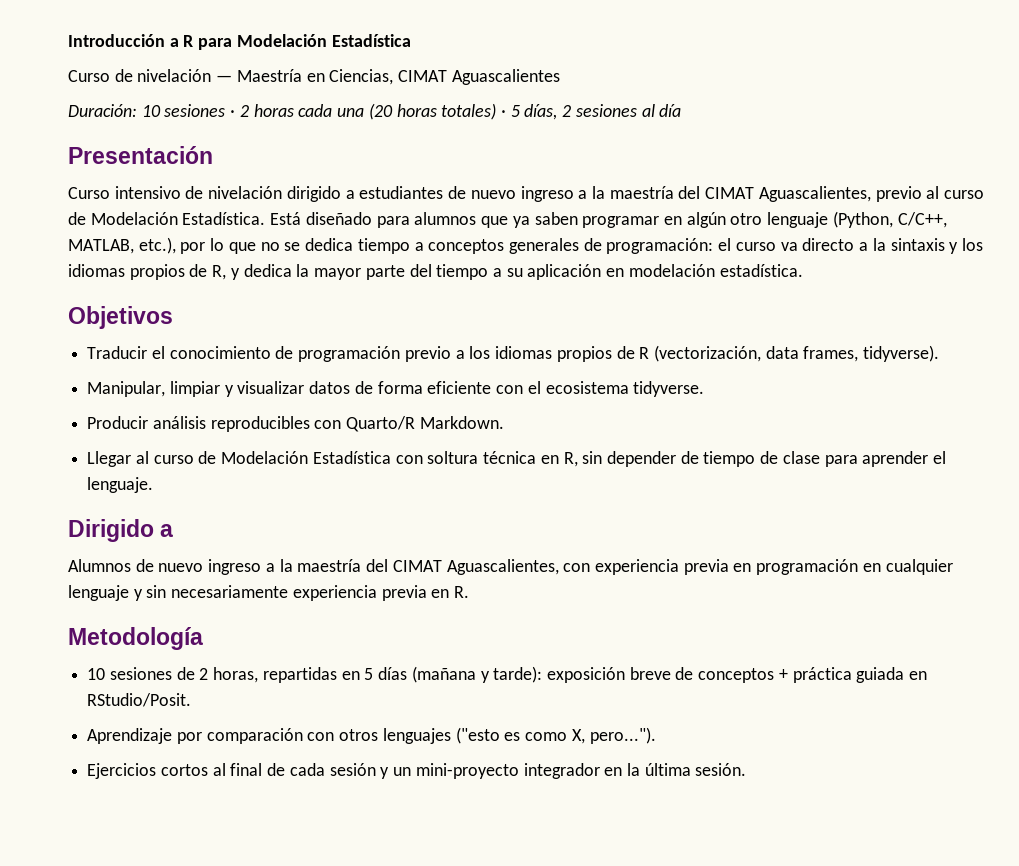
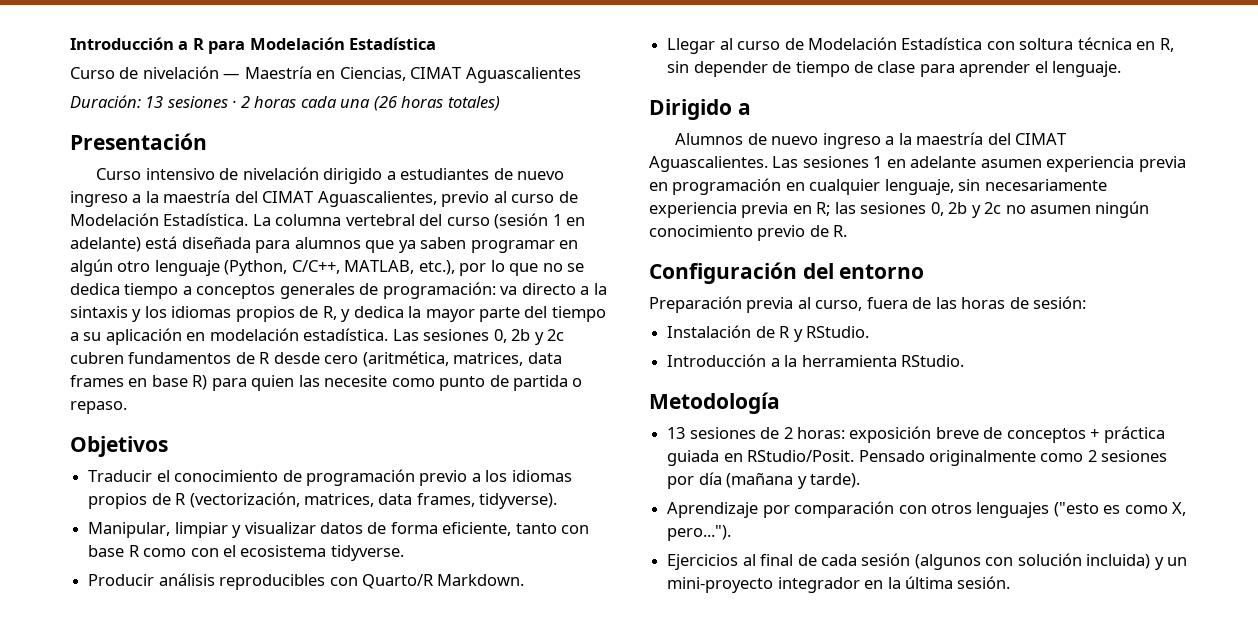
[141,105,161,117] 10 -> [145,96,164,108] 13
[368,103,393,120] (20 -> [373,96,398,111] (26
[500,104,682,120] · 5 días, 2 sesiones al día -> (500, 103) none
[270,212,372,225] Está diseñado -> [252,213,586,229] [70,236,251,252] La columna vertebral del curso (sesión 1 en adelante) está diseñada
[718,238,776,251] el curso -> (496, 290) none
(803, 270) none -> [392,329,565,345] [70,351,562,367] [70,375,583,391] [70,401,127,414] Las sesiones 0, 2b y 2c cubren fundamentos de R desde cero (aritmética, matrices, data frames en base R) para quien las necesite como punto de partida o repaso.
(761, 353) none -> [303,493,374,507] matrices,
[427,381,492,394] eficiente -> [442,522,590,536] [88,545,187,557] eficiente, tanto con base R como
[446,559,591,575] Aguascalientes, con -> [649,156,1042,172] Aguascalientes. Las sesiones 1 en adelante asumen
[68,585,143,601] lenguaje y -> [884,179,954,195] lenguaje,
[454,586,470,598] R. -> [816,201,1150,218] [649,225,848,241] [649,262,925,284] [649,296,1087,313] [667,325,869,342] [667,354,964,367] R; las sesiones 0, 2b y 2c no asumen ningún conocimiento previo de R. // Configuración del entorno // Preparación previa al curso, fuera de las horas de sesión: // Instalación de R y RStudio. // Introducción a la herramienta RStudio.
[87,668,106,680] 10 -> [667,427,686,439] 13
[213,666,543,683] horas, repartidas en 5 días (mañana y tarde): -> [796,427,845,439] horas:
(192, 700) none -> [858,450,1168,466] [667,472,860,489] Pensado originalmente como 2 sesiones por día (mañana y tarde).
[160,764,208,776] cortos -> (739, 562) none
(376, 769) none -> [914,553,1151,570] (algunos con solución incluida)

